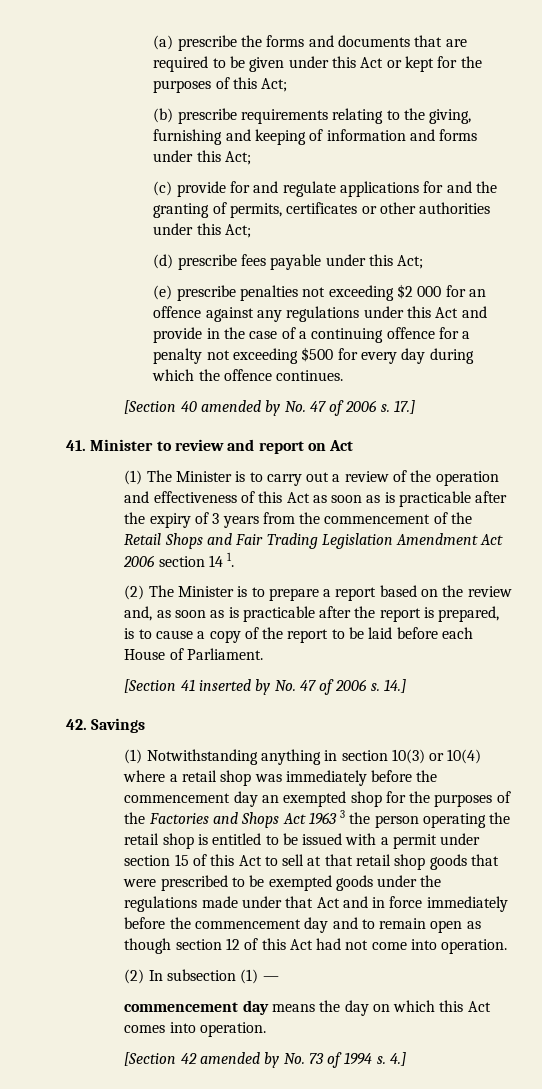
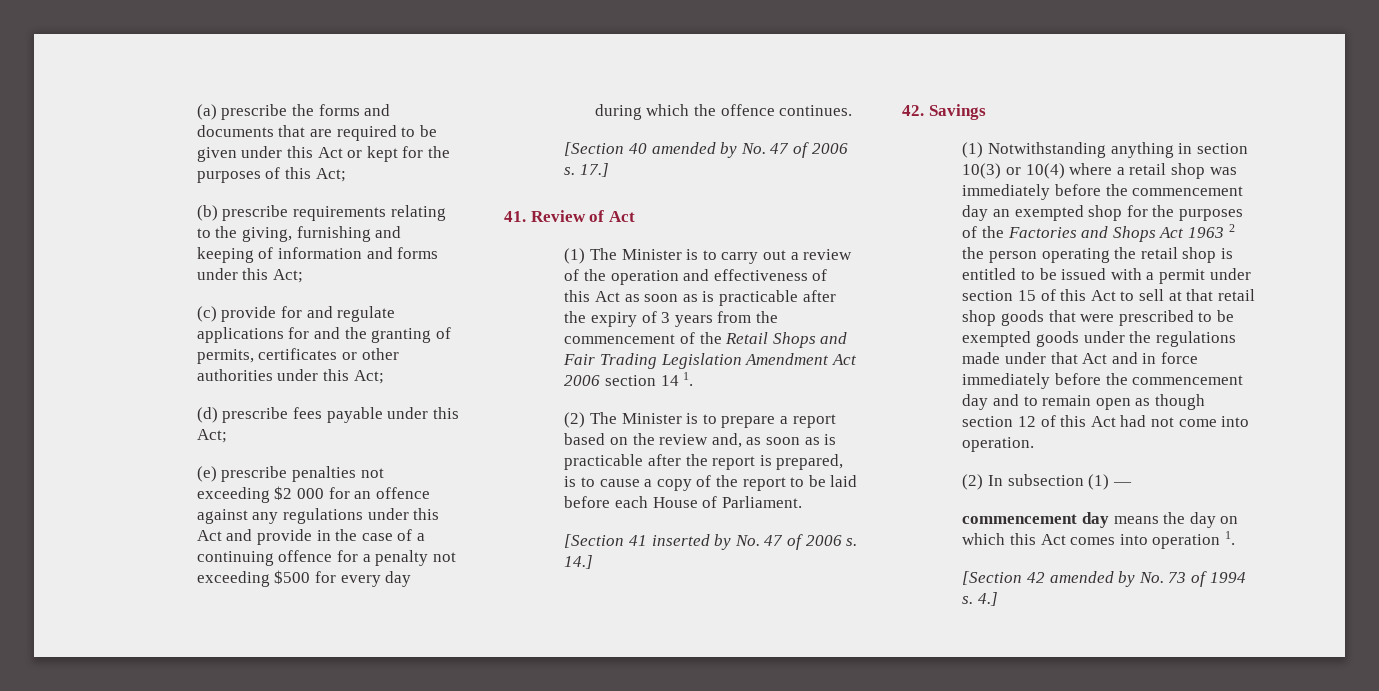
[90,439,326,454] Minister to review and report on -> [530,210,605,222] Review of
[340,810,346,818] 3 -> [1228,224,1235,232] 2
[199,1022,266,1037] operation. -> [1152,531,1236,549] operation 1.

